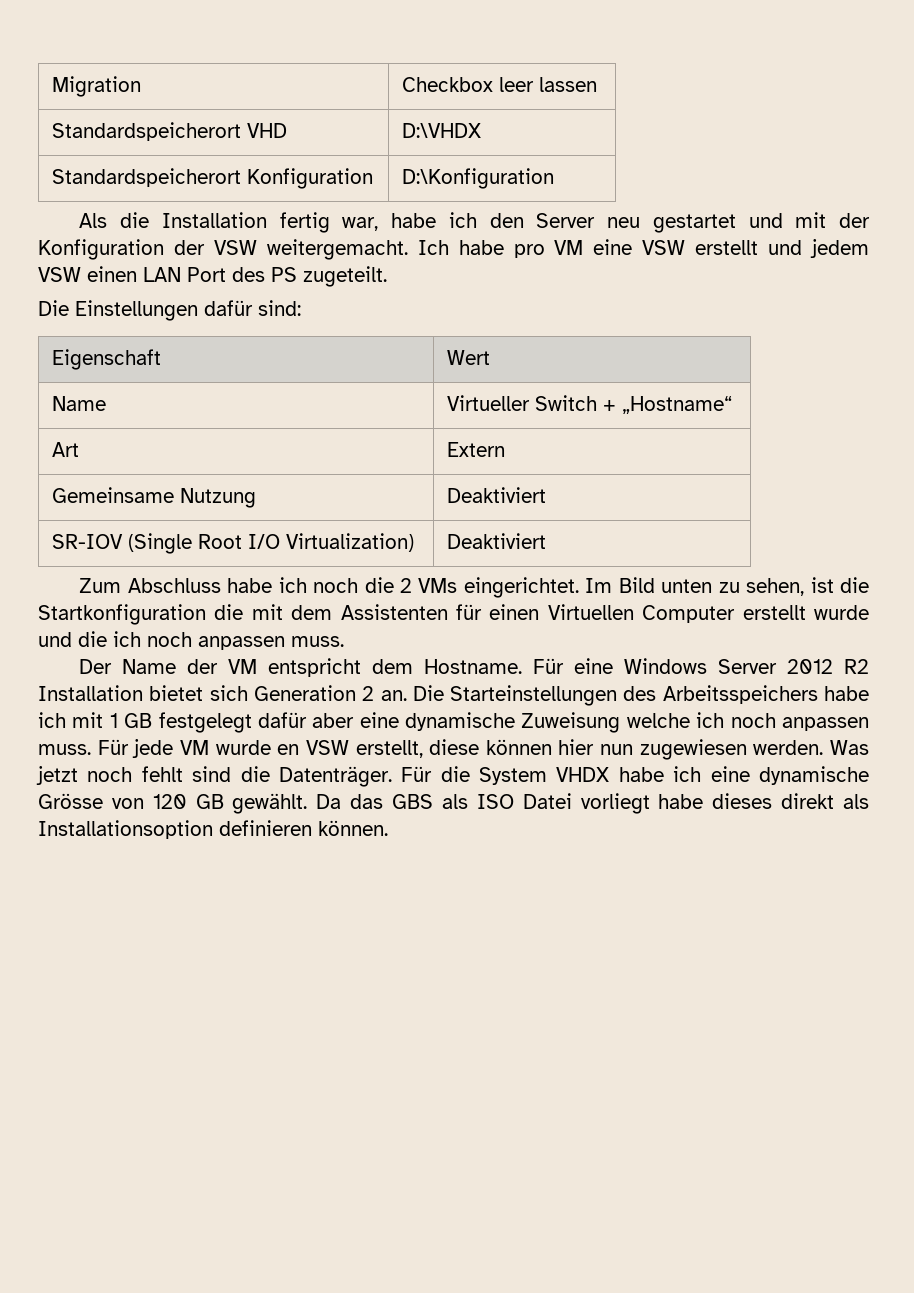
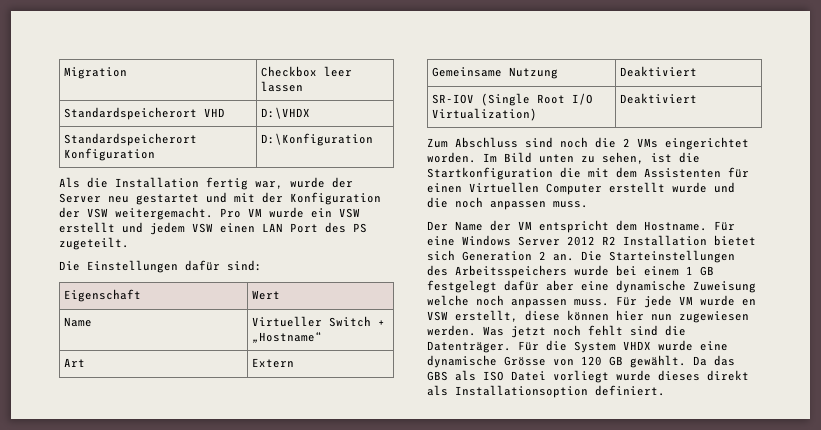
[391,212,524,228] habe ich den -> [290,177,353,188] wurde der
[417,239,633,258] Ich habe pro VM eine -> [220,207,332,218] Pro VM wurde ein
[227,577,307,593] habe ich -> [525,137,553,148] sind
[463,577,579,598] eingerichtet. -> [665,137,749,150] [427,152,476,163] eingerichtet worden.
[113,631,141,647] ich -> (448, 202) none
[824,686,869,701] [38,712,104,728] habe ich mit -> [574,265,679,276] wurde bei einem
[696,712,725,728] ich -> (469, 300) none
[618,766,702,782] habe ich -> [658,340,693,351] wurde
[658,794,704,809] habe -> [616,370,651,381] wurde
[219,820,388,836] definieren können. -> [595,385,665,396] definiert.

